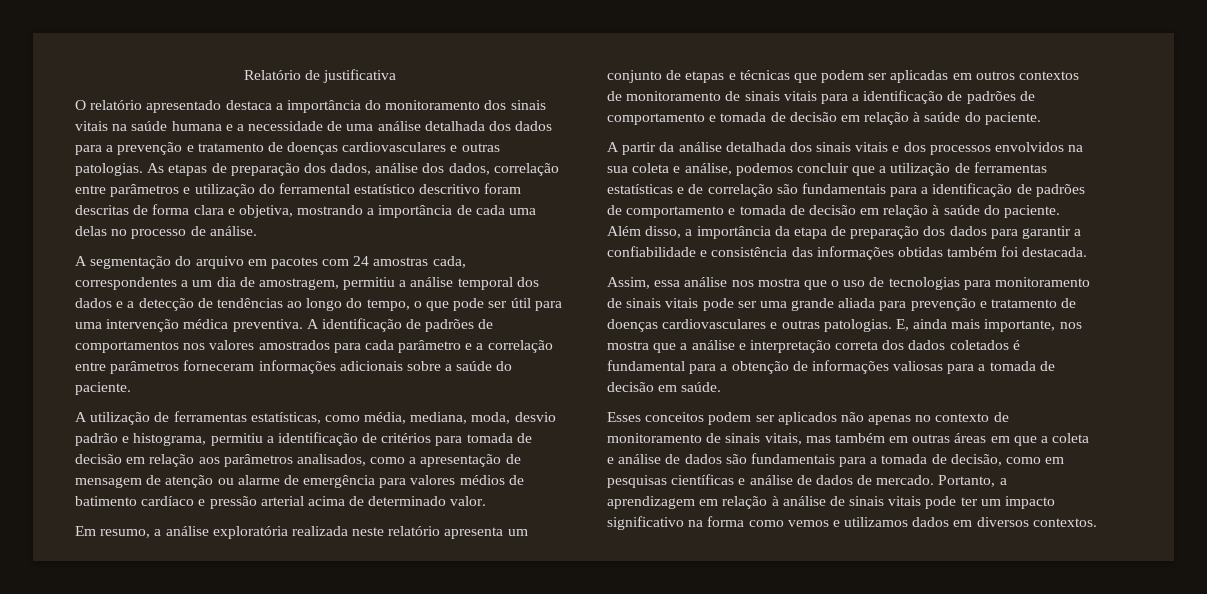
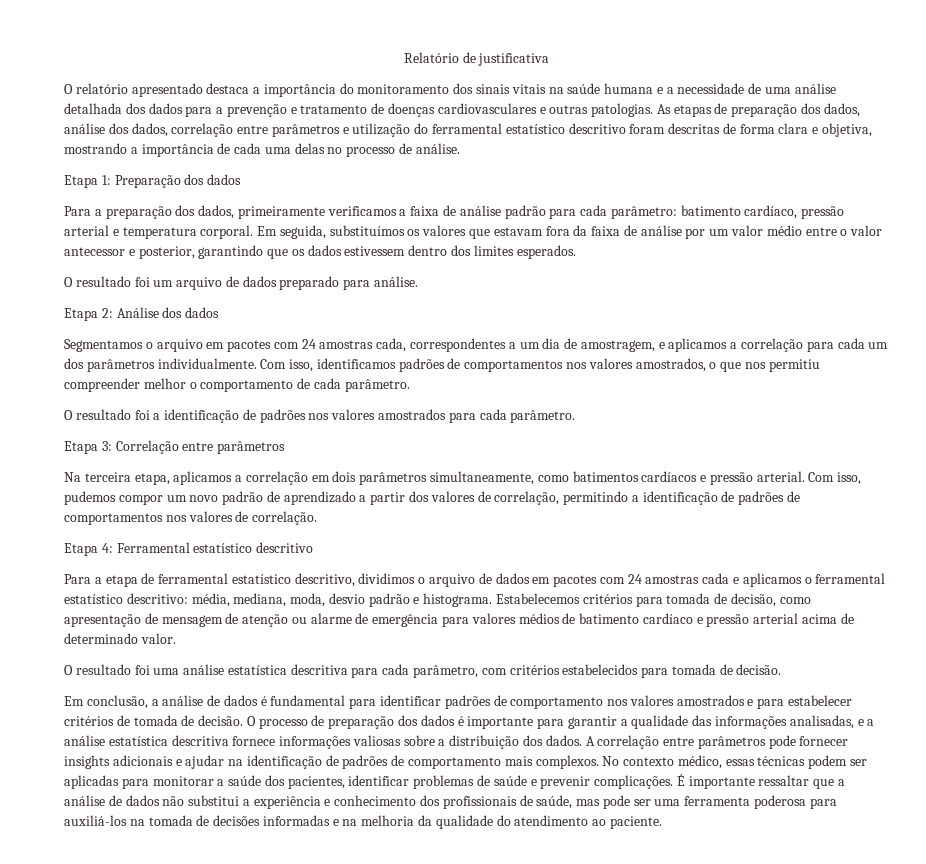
[75,256,192,269] A segmentação do -> [64,174,242,188] [64,205,845,219] [64,225,883,239] [64,245,576,259] [64,276,419,290] [64,307,220,321] [64,339,153,352] Etapa 1: Preparação dos dados // Para a preparação dos dados, primeiramente verificamos a faixa de análise padrão para cada parâmetro: batimento cardíaco, pressão arterial e temperatura corporal. Em seguida, substituímos os valores que estavam fora da faixa de análise por um valor médio entre o valor antecessor e posterior, garantindo que os dados estivessem dentro dos limites esperados. // O resultado foi um arquivo de dados preparado para análise. // Etapa 2: Análise dos dados // Segmentamos o
[343,277,539,290] [75,298,562,311] [75,319,319,332] permitiu a análise temporal dos dados e a detecção de tendências ao longo do tempo, o que pode ser útil para uma intervenção médica preventiva. A -> [658,338,889,352] [64,358,820,372] [64,378,410,392] [64,409,576,423] [64,440,286,454] [64,471,862,485] [64,491,639,505] e aplicamos a correlação para cada um dos parâmetros individualmente. Com isso, identificamos padrões de comportamentos nos valores amostrados, o que nos permitiu compreender melhor o comportamento de cada parâmetro. // O resultado foi a identificação de padrões nos valores amostrados para cada parâmetro. // Etapa 3: Correlação entre parâmetros // Na terceira etapa, aplicamos a correlação em dois parâmetros simultaneamente, como batimentos cardíacos e pressão arterial. Com isso, pudemos compor um novo padrão de aprendizado a partir dos valores de correlação, permitindo a
[258,340,553,353] [75,360,513,374] [75,382,131,395] [75,411,360,425] amostrados para cada parâmetro e a correlação entre parâmetros forneceram informações adicionais sobre a saúde do paciente. // A utilização de ferramentas estatísticas, como -> [235,511,318,525] [64,542,314,556] [64,573,886,587] [64,593,188,604] de correlação. // Etapa 4: Ferramental estatístico descritivo // Para a etapa de ferramental estatístico descritivo, dividimos o arquivo de dados em pacotes com 24 amostras cada e aplicamos o ferramental estatístico descritivo:
[133,432,532,446] [75,454,417,467] histograma, permitiu a identificação de critérios para tomada de decisão em relação aos parâmetros analisados, como a -> [423,593,811,607] histograma. Estabelecemos critérios para tomada de decisão, como
[75,526,528,539] [607,70,1080,83] [607,90,1035,104] [607,112,1041,125] [607,142,1084,155] [607,162,1047,176] [607,183,1085,197] [607,205,1061,218] [607,226,1082,239] [607,246,1088,260] [607,277,1091,290] [607,298,1077,311] [607,319,1082,332] [607,340,1020,353] [607,360,1055,374] [607,382,722,392] [607,412,1009,425] [607,433,1090,446] [607,453,1065,467] [607,474,1007,488] [607,496,1056,509] [607,516,1097,530] // Em resumo, a análise exploratória realizada neste relatório apresenta um conjunto de etapas e técnicas que podem ser aplicadas em outros contextos de monitoramento de sinais vitais para a identificação de padrões de comportamento e tomada de decisão em relação à saúde do paciente. // A partir da análise detalhada dos sinais vitais e dos processos envolvidos na sua coleta e análise, podemos concluir que a utilização de ferramentas estatísticas e de correlação são fundamentais para a identificação de padrões de comportamento e tomada de decisão em relação à saúde do paciente. Além disso, a importância da etapa de preparação dos dados para garantir a confiabilidade e consistência das informações obtidas também foi destacada. // Assim, essa análise nos mostra que o uso de tecnologias para monitoramento de sinais vitais pode ser uma grande aliada para prevenção e tratamento de doenças cardiovasculares e outras patologias. E, ainda mais importante, nos mostra que a análise e interpretação correta dos dados coletados é fundamental para a obtenção de informações valiosas para a tomada de decisão em saúde. // Esses conceitos podem ser aplicados não apenas no contexto de monitoramento de sinais vitais, mas também em outras áreas em que a coleta e análise de dados são fundamentais para a tomada de decisão, como em pesquisas científicas e análise de dados de mercado. Portanto, a aprendizagem em relação à análise de sinais vitais pode ter um impacto significativo na forma como vemos e utilizamos dados em diversos contextos. -> [64,664,782,678] [64,695,853,709] [64,715,875,729] [64,735,849,749] [64,755,868,769] [64,774,846,789] [64,795,837,809] [64,815,662,829] // O resultado foi uma análise estatística descritiva para cada parâmetro, com critérios estabelecidos para tomada de decisão. // Em conclusão, a análise de dados é fundamental para identificar padrões de comportamento nos valores amostrados e para estabelecer critérios de tomada de decisão. O processo de preparação dos dados é importante para garantir a qualidade das informações analisadas, e a análise estatística descritiva fornece informações valiosas sobre a distribuição dos dados. A correlação entre parâmetros pode fornecer insights adicionais e ajudar na identificação de padrões de comportamento mais complexos. No contexto médico, essas técnicas podem ser aplicadas para monitorar a saúde dos pacientes, identificar problemas de saúde e prevenir complicações. É importante ressaltar que a análise de dados não substitui a experiência e conhecimento dos profissionais de saúde, mas pode ser uma ferramenta poderosa para auxiliá-los na tomada de decisões informadas e na melhoria da qualidade do atendimento ao paciente.

